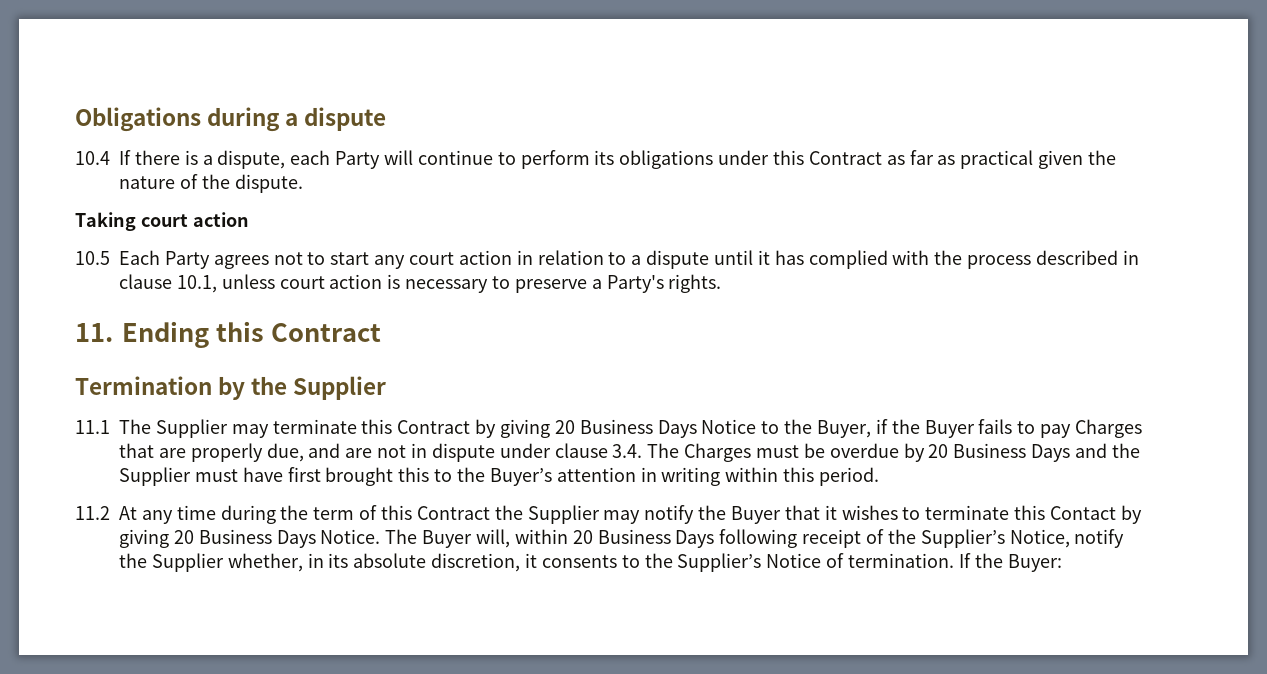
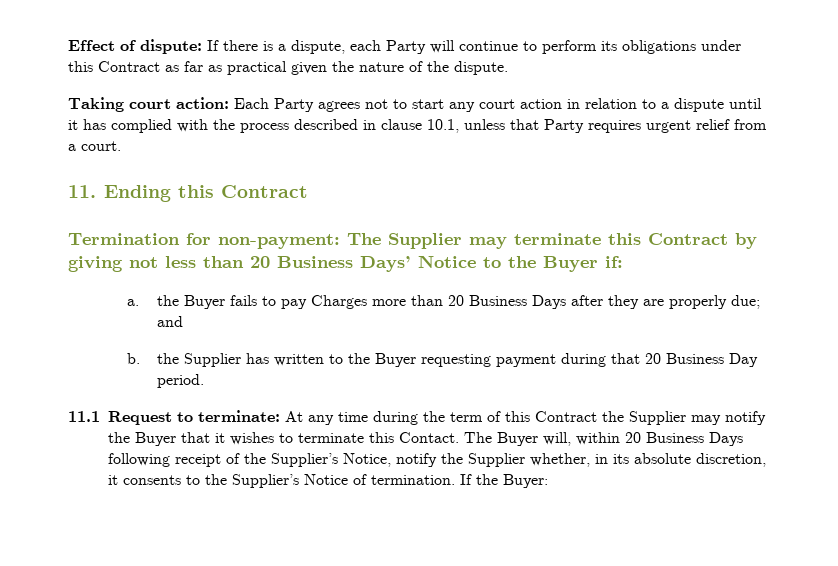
[75,107,387,132] [75,151,110,165] Obligations during a dispute // 10.4 -> [68,39,202,54] Effect of dispute:
[192,212,249,227] [75,251,110,265] action // 10.5 -> [176,97,229,109] action:
[279,274,722,293] court action is necessary to preserve a Party's rights. -> [510,119,767,133] [68,141,121,151] that Party requires urgent relief from a court.
[218,376,387,400] [75,420,110,434] by the Supplier // 11.1 -> [186,233,340,249] for non-payment:
[554,419,697,438] 20 Business Days -> [129,256,411,272] not less than 20 Business Days’
[817,419,888,438] Buyer, if -> [543,256,623,272] [127,299,140,306] Buyer if: // a.
[119,443,1140,462] [119,467,880,486] [75,506,110,520] that are properly due, and are not in dispute under clause 3.4. The Charges must be overdue by 20 Business Days and the Supplier must have first brought this to the Buyer’s attention in writing within this period. // 11.2 -> [372,295,761,309] [157,316,184,327] [127,353,759,367] [157,374,205,388] [68,410,280,425] more than 20 Business Days after they are properly due; and // b. the Supplier has written to the Buyer requesting payment during that 20 Business Day period. // 11.1 Request to terminate:
[1050,505,1142,524] [119,529,381,548] Contact by giving 20 Business Days Notice. -> [399,432,459,443] Contact.

